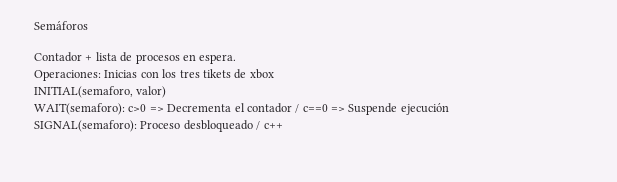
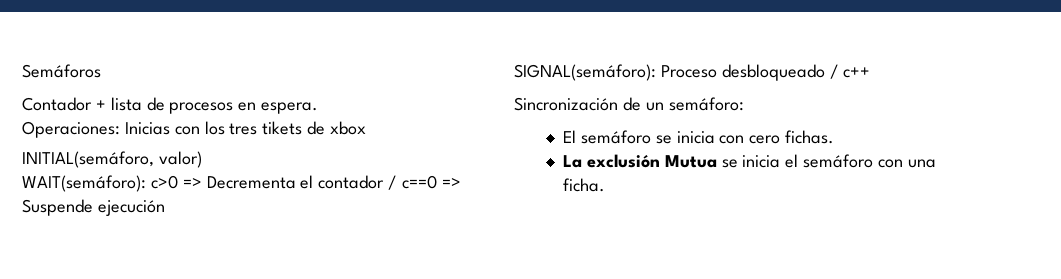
[34,86,133,98] INITIAL(semaforo, -> [22,151,154,168] INITIAL(semáforo,
[34,103,125,115] WAIT(semaforo): -> [22,175,146,192] WAIT(semáforo):
[34,120,137,132] SIGNAL(semaforo): -> [514,64,656,81] SIGNAL(semáforo):
(283, 126) none -> [514,97,744,111] [562,130,835,144] [562,154,936,168] [562,178,605,192] // Sincronización de un semáforo: // El semáforo se inicia con cero fichas. // La exclusión Mutua se inicia el semáforo con una ficha.

